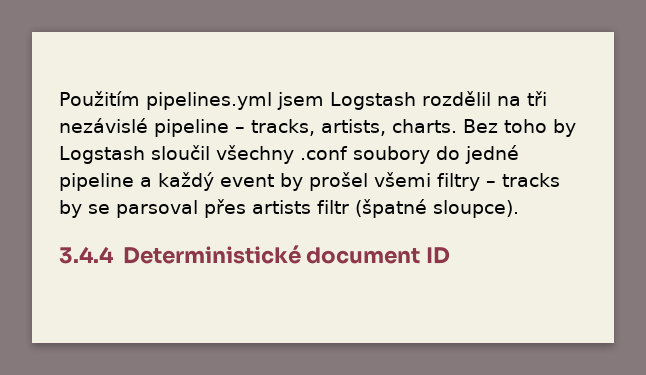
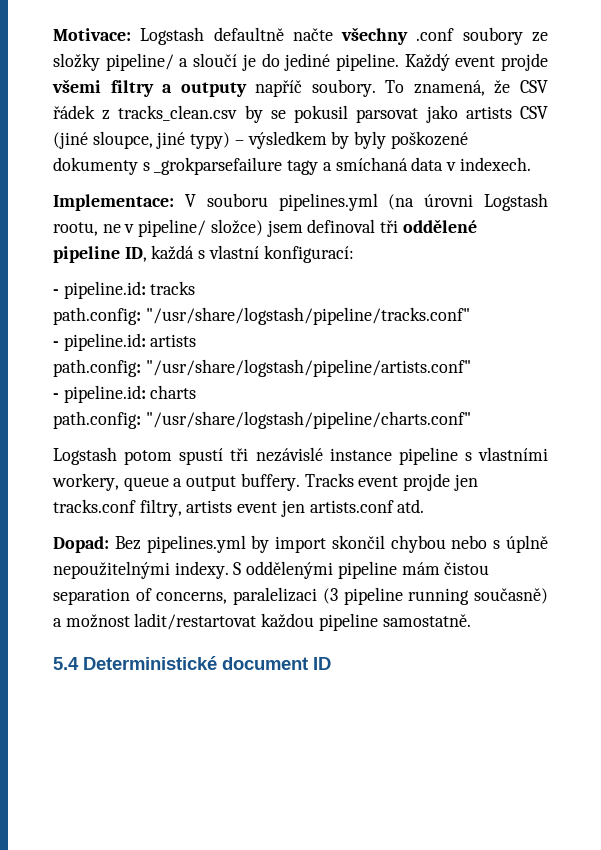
[59,91,547,110] [59,118,576,137] [59,145,519,164] [59,172,560,191] [59,199,519,218] [59,246,113,264] Použitím pipelines.yml jsem Logstash rozdělil na tři nezávislé pipeline – tracks, artists, charts. Bez toho by Logstash sloučil všechny .conf soubory do jedné pipeline a každý event by prošel všemi filtry – tracks by se parsoval přes artists filtr (špatné sloupce). // 3.4.4 -> [53,27,548,45] [53,53,548,71] [52,79,548,97] [53,105,548,123] [53,131,468,149] [53,157,531,175] [53,193,548,211] [53,219,477,237] [53,245,354,263] [53,281,196,299] [53,307,470,325] [53,333,197,351] [53,359,471,377] [53,385,197,403] [53,411,471,429] [53,447,548,465] [52,473,478,491] [53,499,425,517] [53,535,548,553] [53,561,490,579] [53,587,548,605] [53,613,471,631] [53,657,79,670] Motivace: Logstash defaultně načte všechny .conf soubory ze složky pipeline/ a sloučí je do jediné pipeline. Každý event projde všemi filtry a outputy napříč soubory. To znamená, že CSV řádek z tracks_clean.csv by se pokusil parsovat jako artists CSV (jiné sloupce, jiné typy) – výsledkem by byly poškozené dokumenty s _grokparsefailure tagy a smíchaná data v indexech. // Implementace: V souboru pipelines.yml (na úrovni Logstash rootu, ne v pipeline/ složce) jsem definoval tři oddělené pipeline ID, každá s vlastní konfigurací: // - pipeline.id: tracks // path.config: "/usr/share/logstash/pipeline/tracks.conf" // - pipeline.id: artists // path.config: "/usr/share/logstash/pipeline/artists.conf" // - pipeline.id: charts // path.config: "/usr/share/logstash/pipeline/charts.conf" // Logstash potom spustí tři nezávislé instance pipeline s vlastními workery, queue a output buffery. Tracks event projde jen tracks.conf filtry, artists event jen artists.conf atd. // Dopad: Bez pipelines.yml by import skončil chybou nebo s úplně nepoužitelnými indexy. S oddělenými pipeline mám čistou separation of concerns, paralelizaci (3 pipeline running současně) a možnost ladit/restartovat každou pipeline samostatně. // 5.4

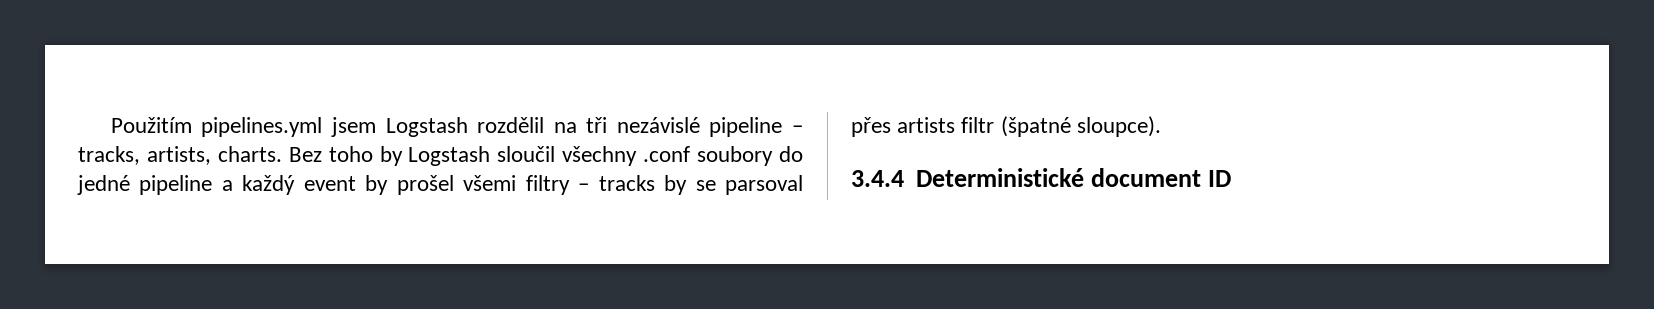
[53,27,548,45] [53,53,548,71] [52,79,548,97] [53,105,548,123] [53,131,468,149] [53,157,531,175] [53,193,548,211] [53,219,477,237] [53,245,354,263] [53,281,196,299] [53,307,470,325] [53,333,197,351] [53,359,471,377] [53,385,197,403] [53,411,471,429] [53,447,548,465] [52,473,478,491] [53,499,425,517] [53,535,548,553] [53,561,490,579] [53,587,548,605] [53,613,471,631] [53,657,79,670] Motivace: Logstash defaultně načte všechny .conf soubory ze složky pipeline/ a sloučí je do jediné pipeline. Každý event projde všemi filtry a outputy napříč soubory. To znamená, že CSV řádek z tracks_clean.csv by se pokusil parsovat jako artists CSV (jiné sloupce, jiné typy) – výsledkem by byly poškozené dokumenty s _grokparsefailure tagy a smíchaná data v indexech. // Implementace: V souboru pipelines.yml (na úrovni Logstash rootu, ne v pipeline/ složce) jsem definoval tři oddělené pipeline ID, každá s vlastní konfigurací: // - pipeline.id: tracks // path.config: "/usr/share/logstash/pipeline/tracks.conf" // - pipeline.id: artists // path.config: "/usr/share/logstash/pipeline/artists.conf" // - pipeline.id: charts // path.config: "/usr/share/logstash/pipeline/charts.conf" // Logstash potom spustí tři nezávislé instance pipeline s vlastními workery, queue a output buffery. Tracks event projde jen tracks.conf filtry, artists event jen artists.conf atd. // Dopad: Bez pipelines.yml by import skončil chybou nebo s úplně nepoužitelnými indexy. S oddělenými pipeline mám čistou separation of concerns, paralelizaci (3 pipeline running současně) a možnost ladit/restartovat každou pipeline samostatně. // 5.4 -> [110,117,803,137] [78,146,803,166] [77,175,803,195] [851,116,1161,137] [851,170,904,187] Použitím pipelines.yml jsem Logstash rozdělil na tři nezávislé pipeline – tracks, artists, charts. Bez toho by Logstash sloučil všechny .conf soubory do jedné pipeline a každý event by prošel všemi filtry – tracks by se parsoval přes artists filtr (špatné sloupce). // 3.4.4

